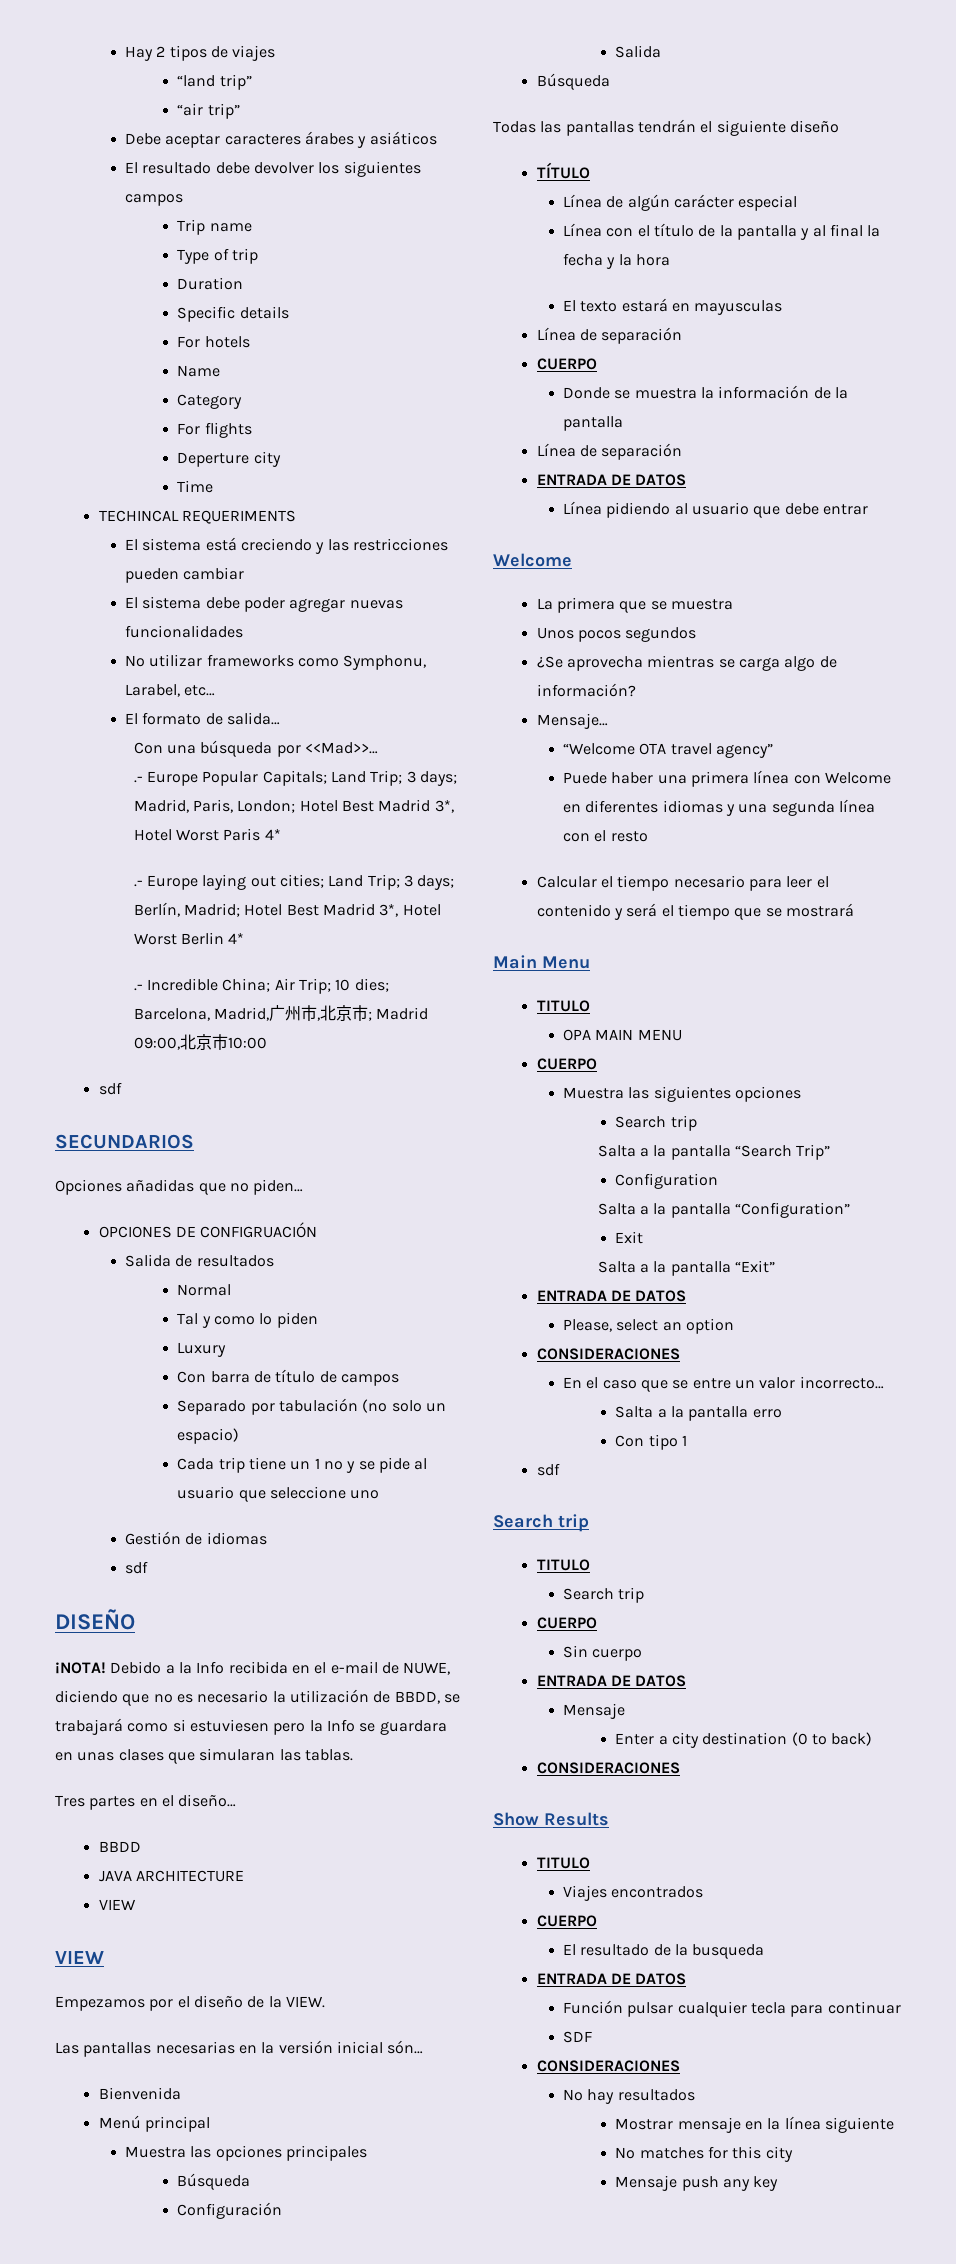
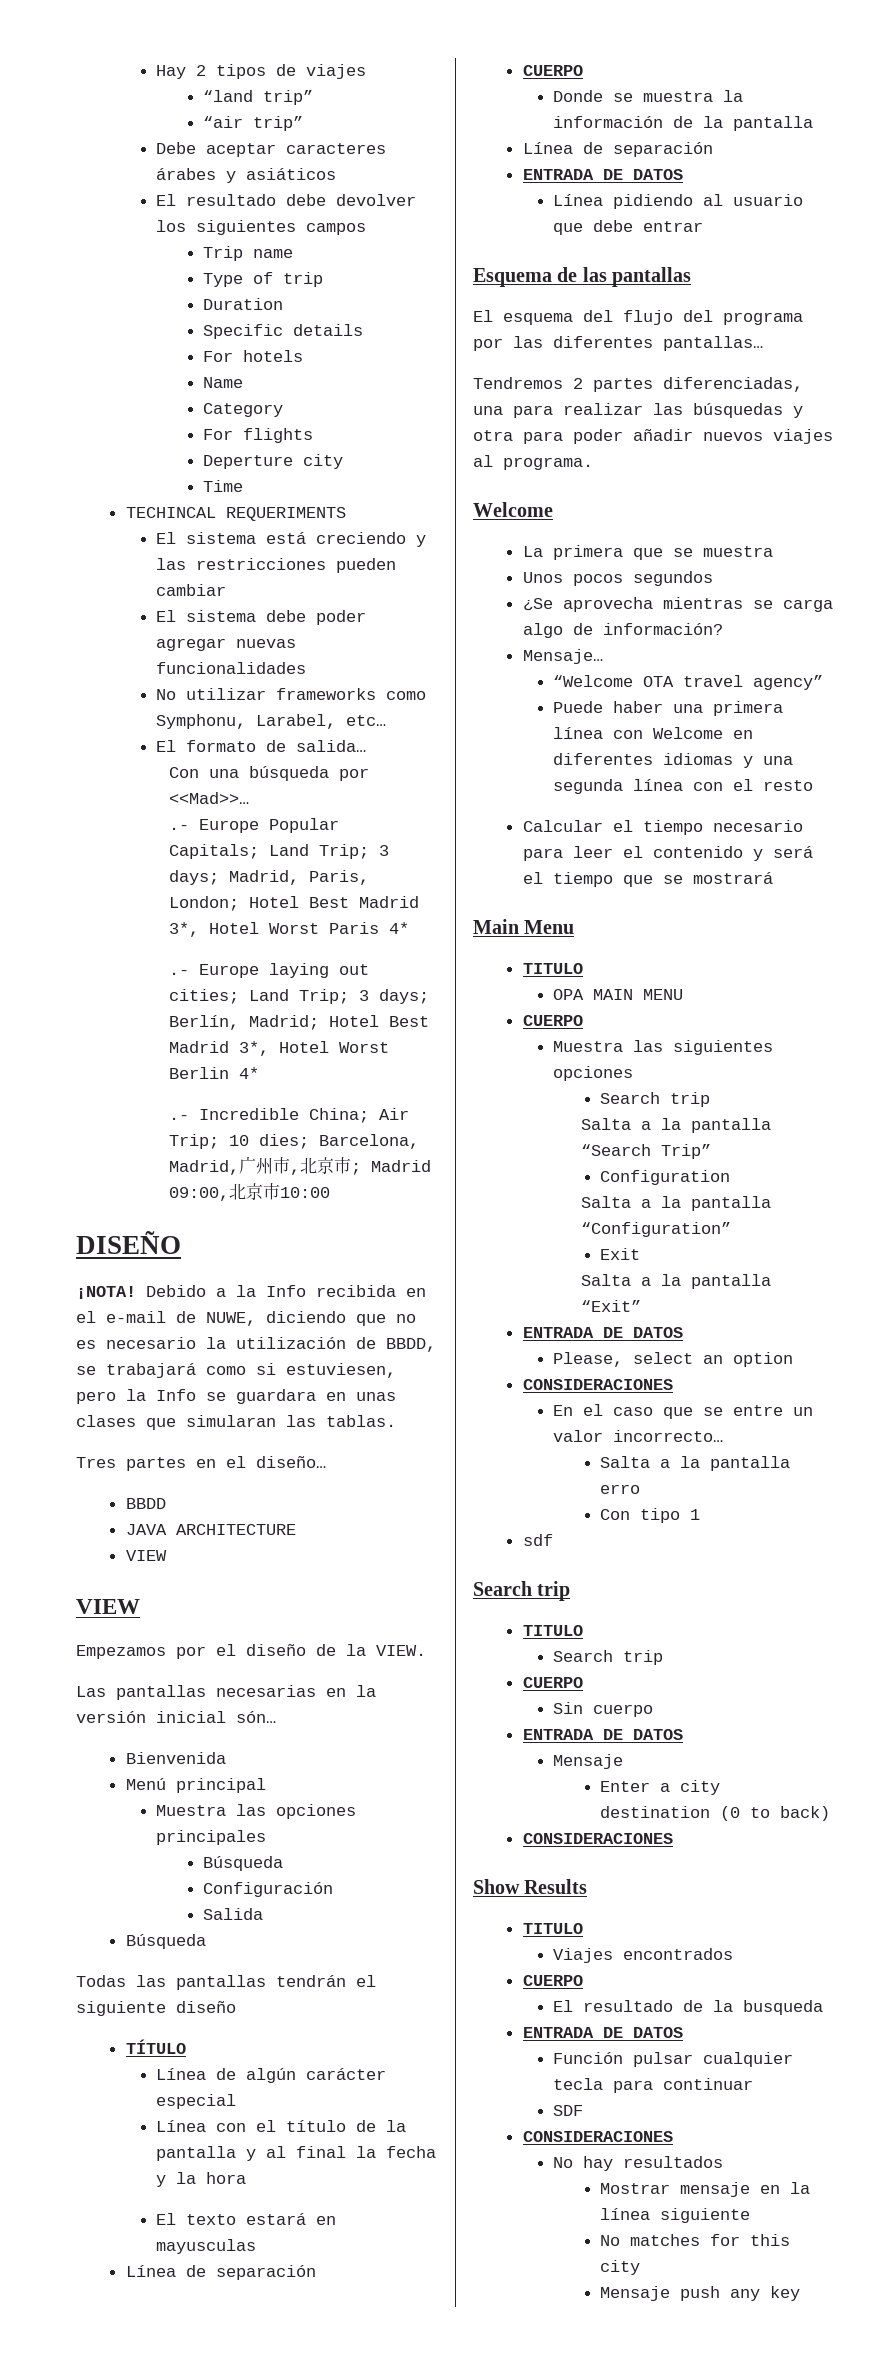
[98,1082,122,1095] [55,1134,194,1149] [55,1179,304,1195] [98,1222,318,1238] [125,1254,274,1267] [177,1284,232,1296] [177,1312,318,1328] [177,1342,227,1357] [177,1369,400,1386] [177,1398,447,1415] [177,1428,240,1444] [177,1457,428,1473] [177,1486,380,1502] [125,1531,267,1545] [125,1561,149,1574] // sdf // SECUNDARIOS // Opciones añadidas que no piden… // OPCIONES DE CONFIGRUACIÓN // Salida de resultados // Normal // Tal y como lo piden // Luxury // Con barra de título de campos // Separado por tabulación (no solo un espacio) // Cada trip tiene un 1 nº y se pide al usuario que seleccione uno // Gestión de idiomas // sdf -> (330, 1192) none
[189,1719,269,1732] estuviesen -> [286,1363,396,1378] estuviesen,
(868, 509) none -> [473,267,692,287] [473,310,803,325] [473,336,763,351] [473,377,803,392] [473,403,803,418] [473,429,833,444] [473,455,593,470] // Esquema de las pantallas // El esquema del flujo del programa por las diferentes pantallas… // Tendremos 2 partes diferenciadas, una para realizar las búsquedas y otra para poder añadir nuevos viajes al programa.

